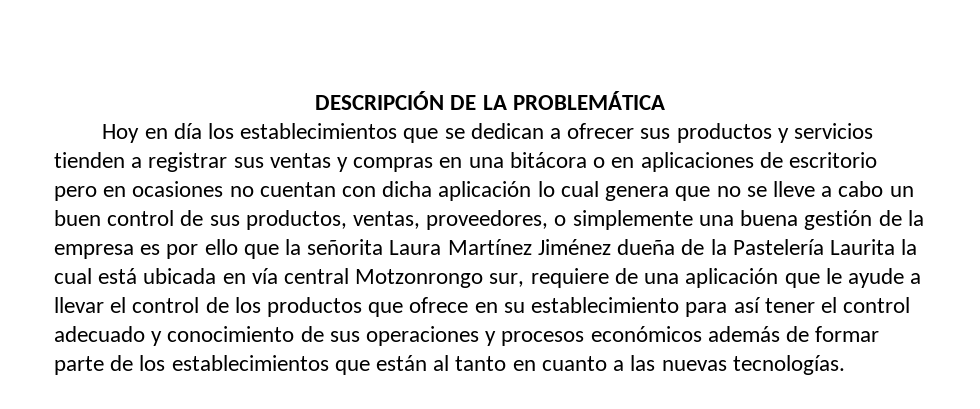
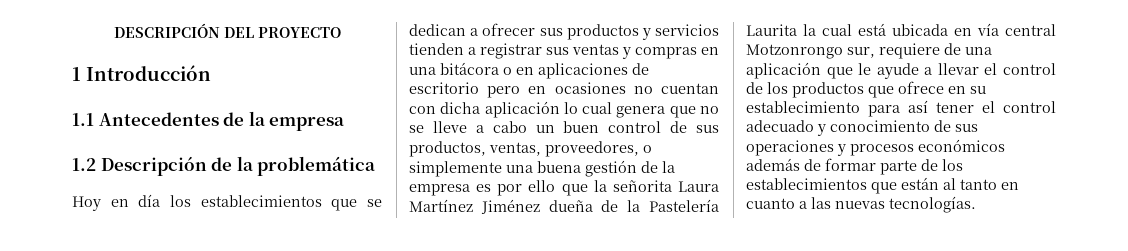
[450,91,665,110] DE LA PROBLEMÁTICA -> [223,27,341,38] [72,65,211,81] [72,111,345,131] [72,156,376,176] DEL PROYECTO // 1 Introducción // 1.1 Antecedentes de la empresa // 1.2 Descripción de la problemática

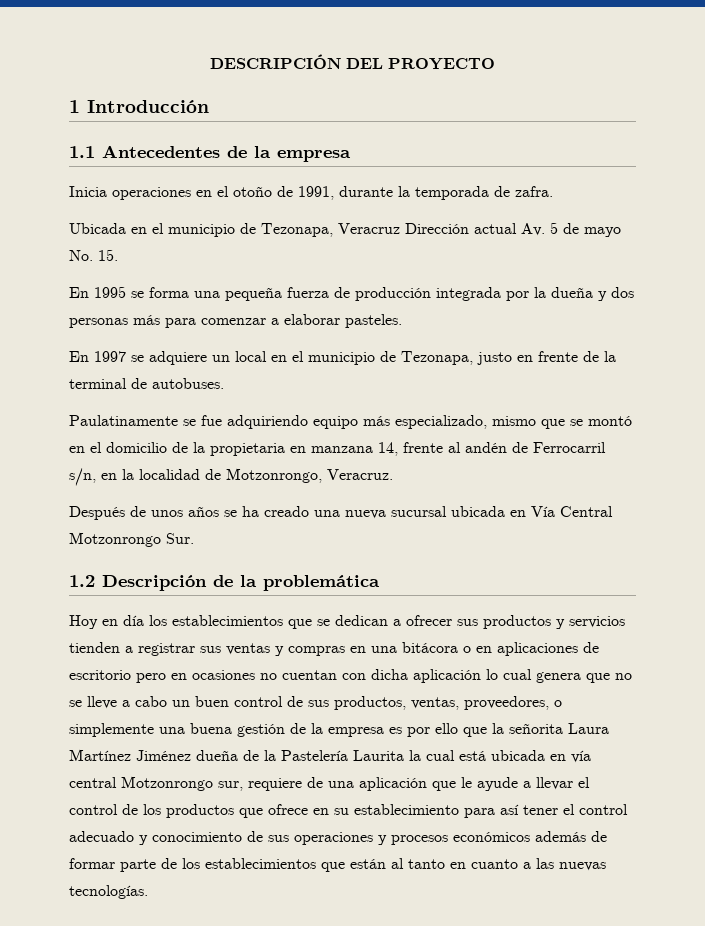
(345, 124) none -> [69,186,553,200] [69,222,621,237] [69,249,118,261] [69,286,634,301] [69,314,402,328] [69,351,616,365] [69,378,224,389] [69,415,632,429] [69,442,606,456] [69,468,393,486] [69,506,613,520] [69,532,194,547] // Inicia operaciones en el otoño de 1991, durante la temporada de zafra. // Ubicada en el municipio de Tezonapa, Veracruz Dirección actual Av. 5 de mayo No. 15. // En 1995 se forma una pequeña fuerza de producción integrada por la dueña y dos personas más para comenzar a elaborar pasteles. // En 1997 se adquiere un local en el municipio de Tezonapa, justo en frente de la terminal de autobuses. // Paulatinamente se fue adquiriendo equipo más especializado, mismo que se montó en el domicilio de la propietaria en manzana 14, frente al andén de Ferrocarril s/n, en la localidad de Motzonrongo, Veracruz. // Después de unos años se ha creado una nueva sucursal ubicada en Vía Central Motzonrongo Sur.

